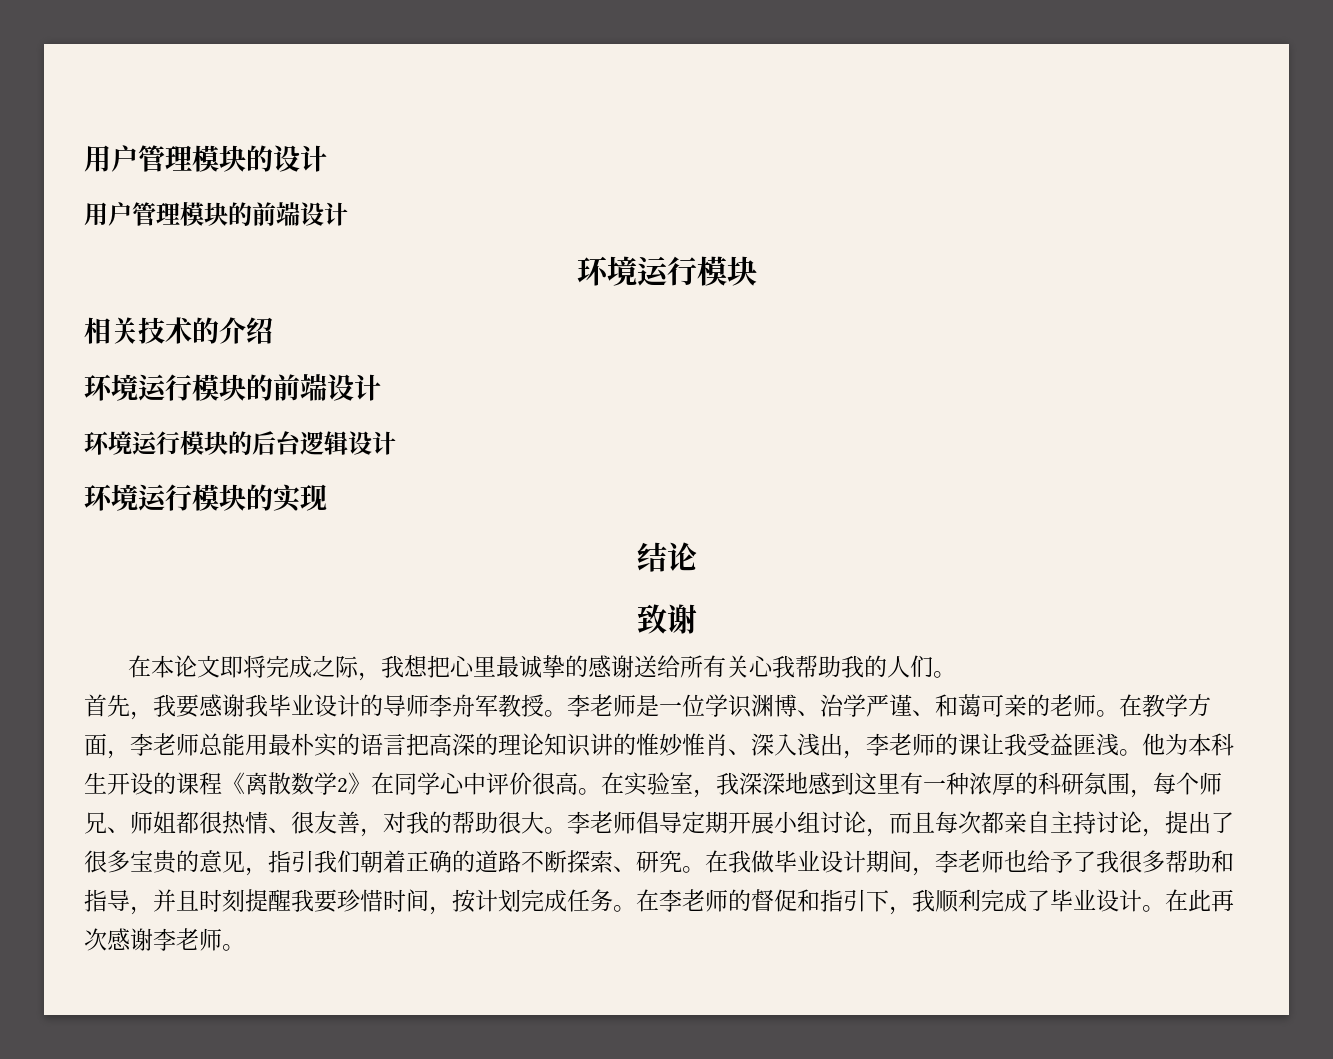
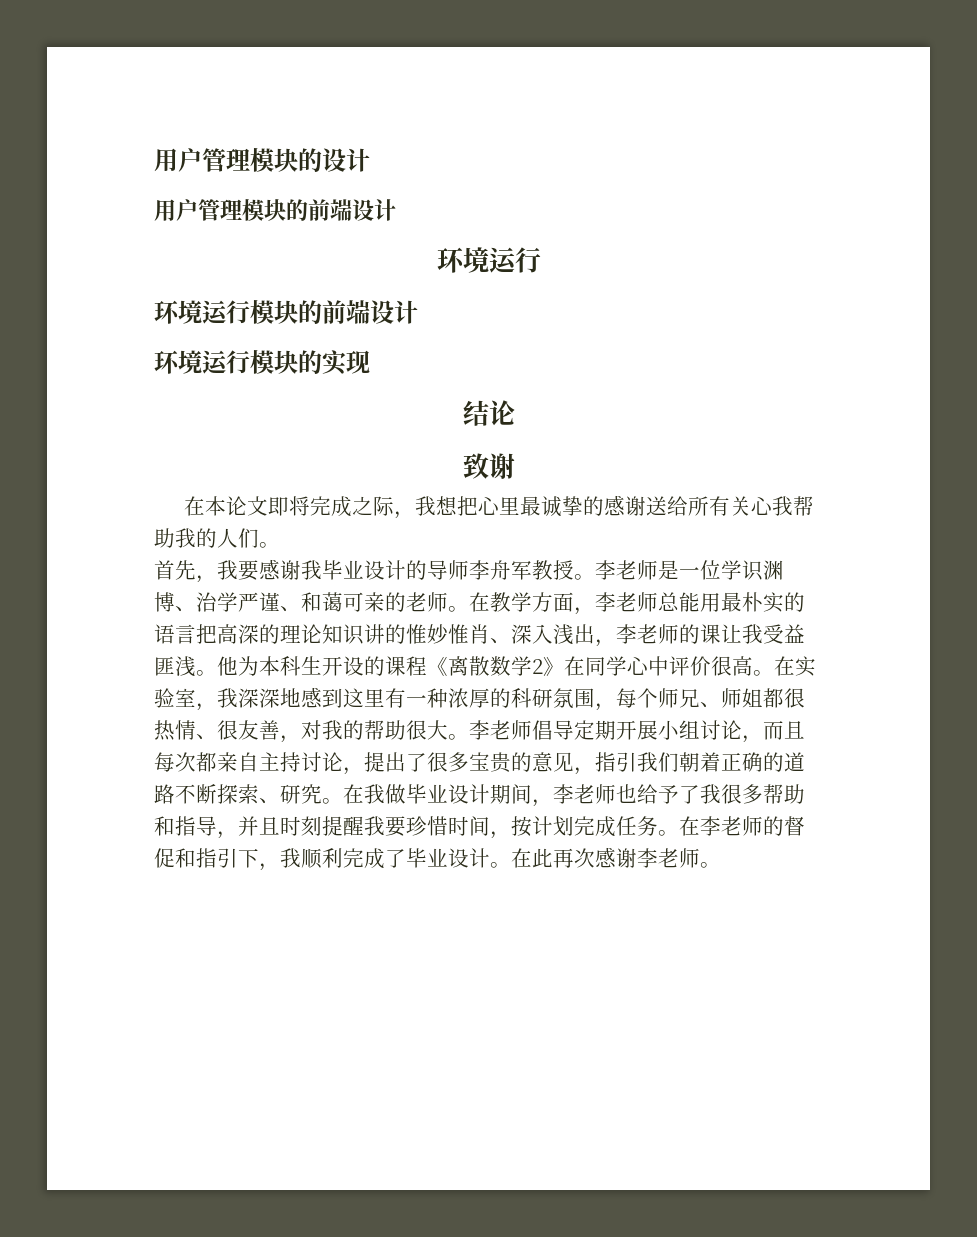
[696,256,757,286] [84,317,273,344] 模块 // 相关技术的介绍 -> (541, 260) none
[84,431,396,455] // 环境运行模块的后台逻辑设计 -> (418, 312) none

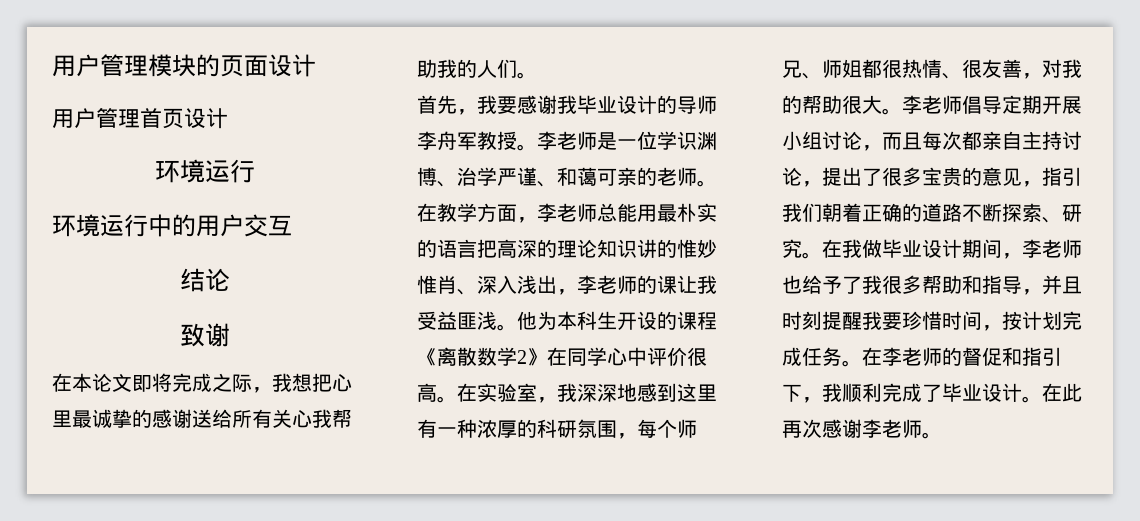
[154,148,322,172] 用户管理模块的 -> [52,54,268,77] 用户管理模块的页面
[242,199,352,221] 模块的前端 -> [140,108,184,129] 首页
[250,300,418,324] [154,350,370,375] 模块的前端设计 // 环境运行模块的实现 -> [148,214,292,237] 中的用户交互

